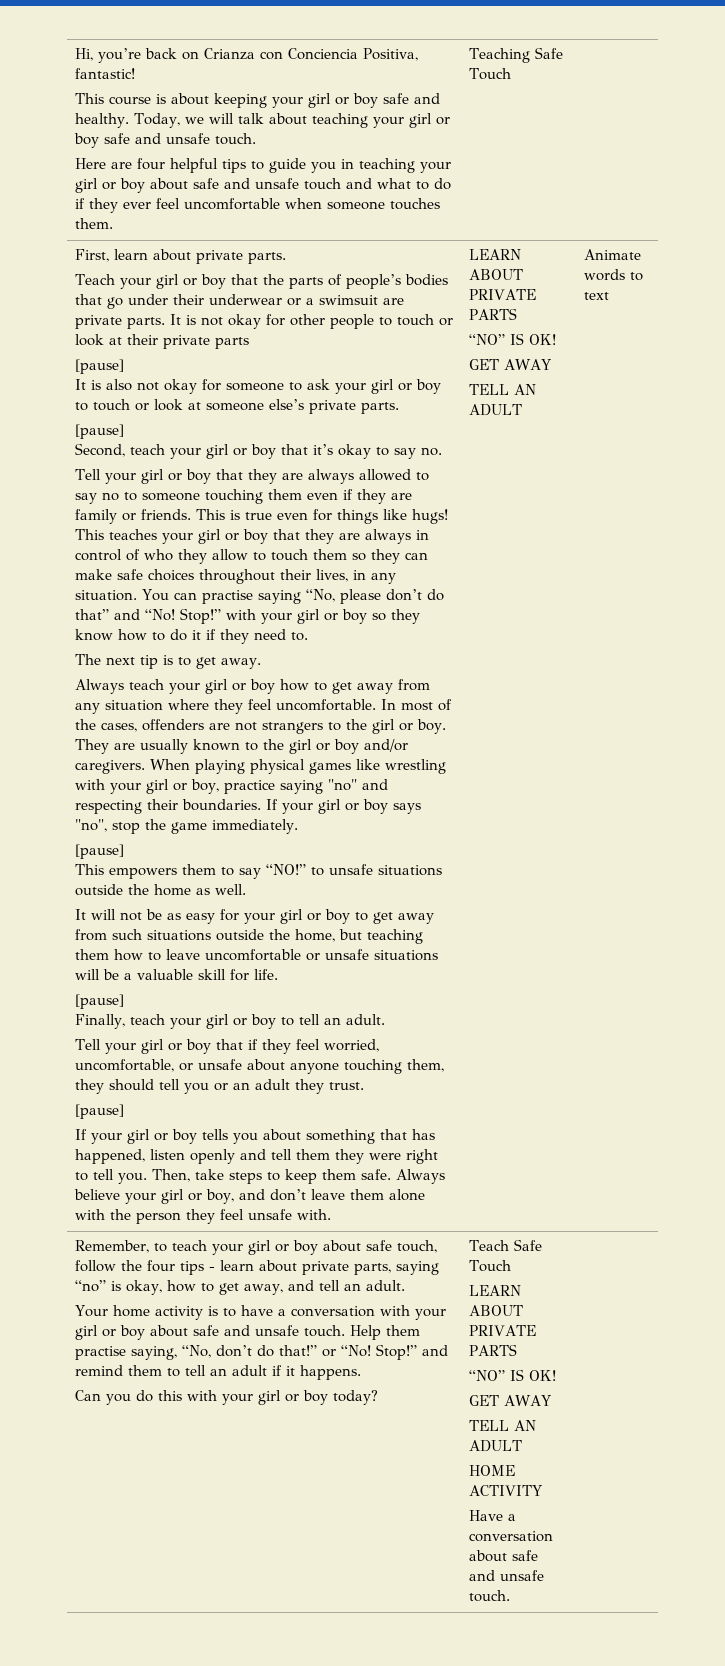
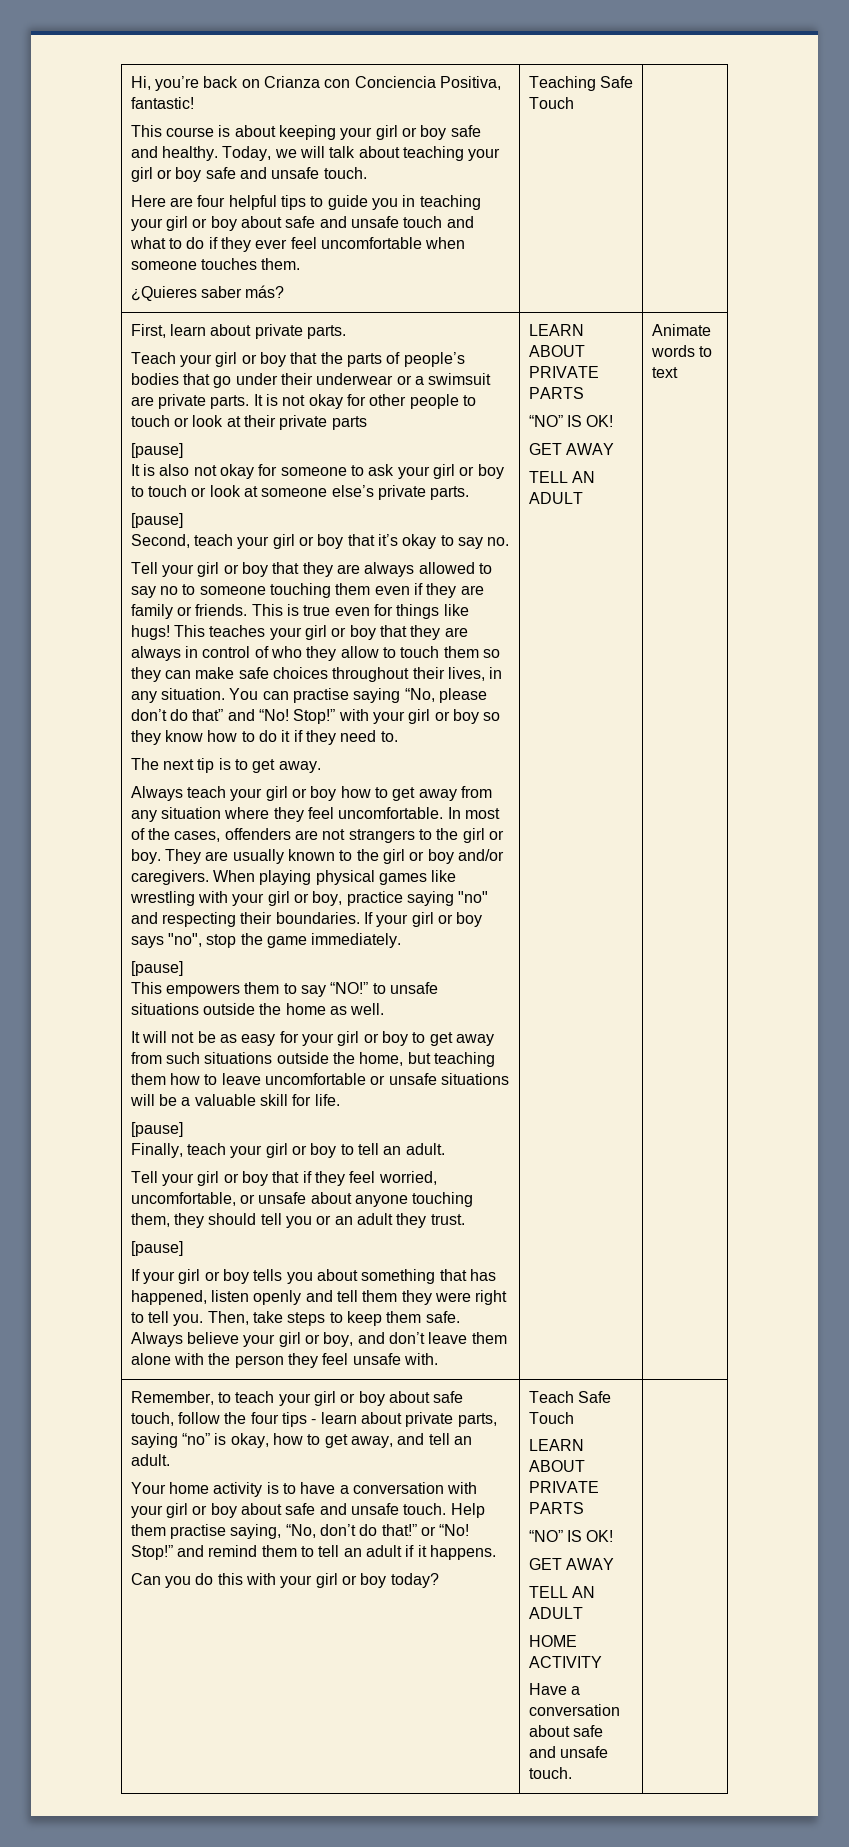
(114, 223) none -> [130,285,285,301] // ¿Quieres saber más?

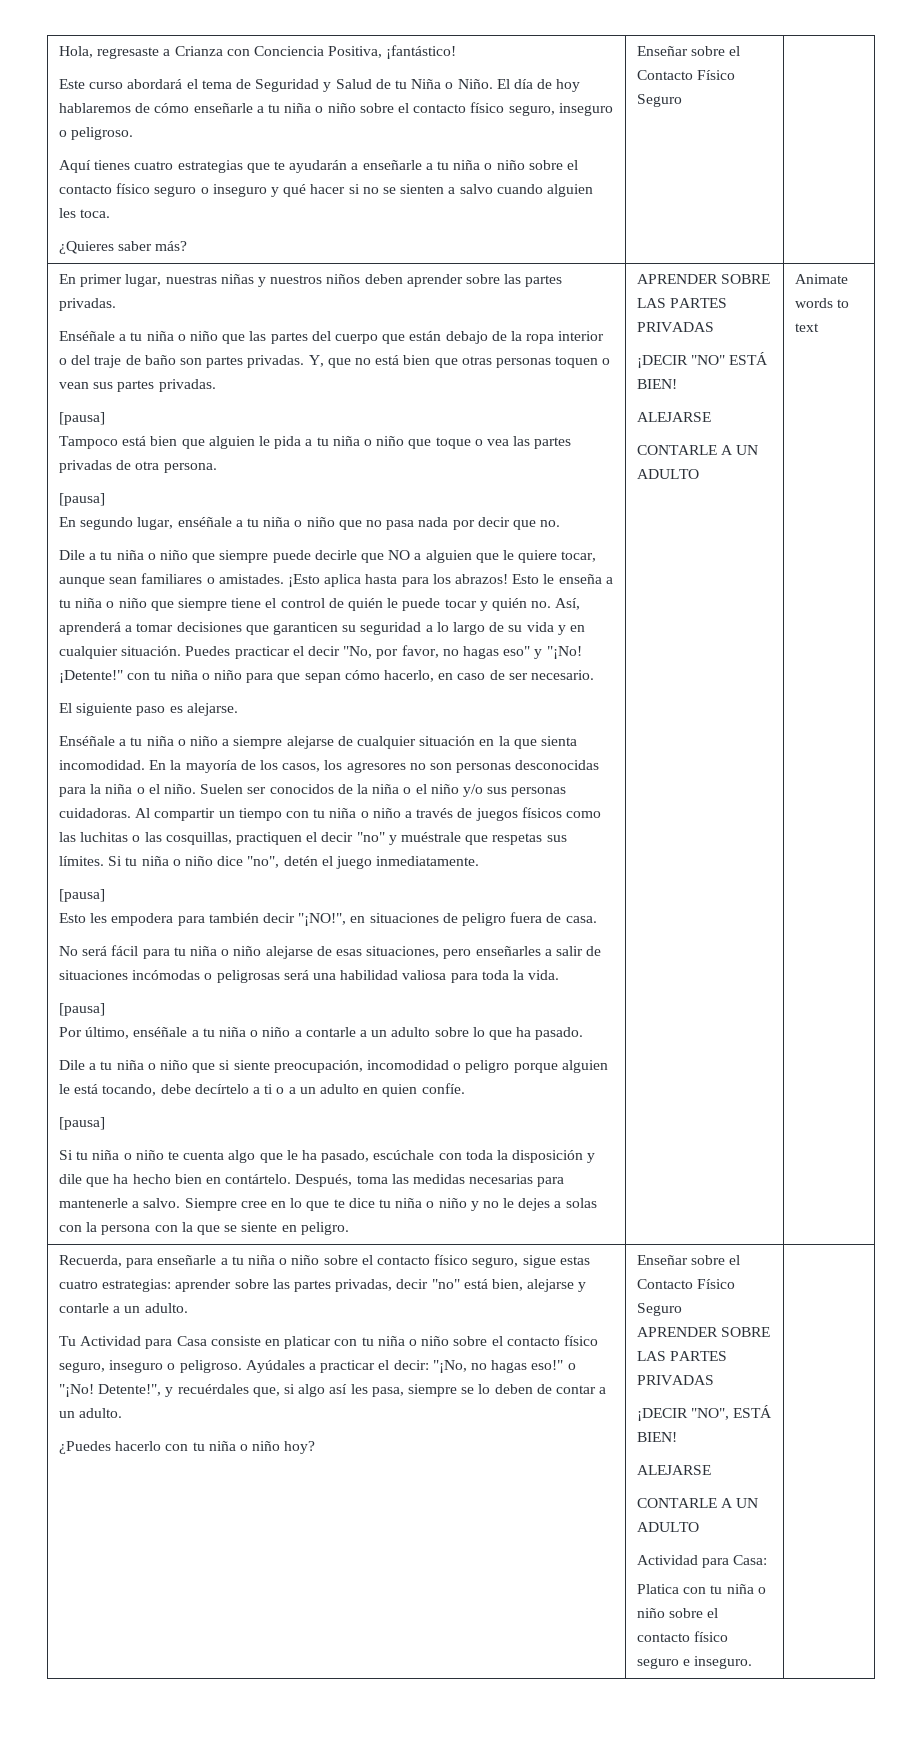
[130,76,501,91] [130,97,194,109] [130,125,481,140] [130,146,501,161] [130,167,367,182] [130,195,481,210] [130,216,474,231] [129,237,466,252] [130,258,301,270] [130,285,285,301] [528,76,634,91] [528,97,574,109] [130,324,347,339] [130,352,465,367] [130,373,492,388] [130,394,476,409] [130,415,367,430] [130,443,183,458] [130,464,504,479] [130,485,470,500] [130,513,183,528] [130,534,510,549] [130,562,492,577] [130,583,484,598] [130,604,469,619] [130,625,468,640] [130,646,500,661] [130,667,503,682] [130,688,487,703] [130,709,501,724] [130,730,398,745] [130,758,321,773] [130,786,492,801] [130,807,500,822] [130,828,504,843] [130,849,504,864] [130,870,457,885] [129,891,489,906] [130,912,483,927] [130,933,402,948] [130,961,183,976] [130,982,438,997] [130,1003,385,1015] [130,1031,494,1046] [130,1052,495,1067] [130,1073,509,1085] [129,1094,340,1106] [130,1122,183,1137] [130,1143,445,1158] [130,1171,437,1186] [130,1192,474,1207] [130,1213,465,1228] [130,1241,183,1256] [130,1269,496,1284] [130,1290,508,1305] [130,1311,460,1326] [130,1332,507,1347] [130,1353,438,1368] [528,324,584,336] [528,345,585,357] [528,366,599,378] [528,387,584,399] [528,415,614,427] [528,443,615,455] [528,471,596,483] [528,492,583,504] [651,324,711,336] [650,345,713,357] [651,367,678,378] [130,1391,464,1406] [130,1412,497,1427] [130,1433,472,1448] [130,1454,170,1466] [130,1482,478,1497] [130,1503,485,1518] [130,1524,470,1539] [130,1545,496,1560] [130,1573,439,1588] [528,1391,612,1403] [528,1412,574,1424] [528,1439,584,1451] [528,1460,585,1472] [528,1481,599,1493] [528,1502,584,1514] [528,1530,614,1542] [528,1558,615,1570] [528,1586,596,1598] [528,1607,583,1619] [528,1635,577,1647] [528,1656,602,1668] [528,1683,581,1695] [528,1704,620,1716] [528,1725,604,1737] [528,1746,609,1758] [528,1767,572,1779] Hi, you’re back on Crianza con Conciencia Positiva, fantastic! // This course is about keeping your girl or boy safe and healthy. Today, we will talk about teaching your girl or boy safe and unsafe touch. // Here are four helpful tips to guide you in teaching your girl or boy about safe and unsafe touch and what to do if they ever feel uncomfortable when someone touches them. // ¿Quieres saber más? | Teaching Safe Touch | // First, learn about private parts. // Teach your girl or boy that the parts of people’s bodies that go under their underwear or a swimsuit are private parts. It is not okay for other people to touch or look at their private parts // [pause] // It is also not okay for someone to ask your girl or boy to touch or look at someone else’s private parts. // [pause] // Second, teach your girl or boy that it’s okay to say no. // Tell your girl or boy that they are always allowed to say no to someone touching them even if they are family or friends. This is true even for things like hugs! This teaches your girl or boy that they are always in control of who they allow to touch them so they can make safe choices throughout their lives, in any situation. You can practise saying “No, please don’t do that” and “No! Stop!” with your girl or boy so they know how to do it if they need to. // The next tip is to get away. // Always teach your girl or boy how to get away from any situation where they feel uncomfortable. In most of the cases, offenders are not strangers to the girl or boy. They are usually known to the girl or boy and/or caregivers. When playing physical games like wrestling with your girl or boy, practice saying "no" and respecting their boundaries. If your girl or boy says "no", stop the game immediately. // [pause] // This empowers them to say “NO!” to unsafe situations outside the home as well. // It will not be as easy for your girl or boy to get away from such situations outside the home, but teaching them how to leave uncomfortable or unsafe situations will be a valuable skill for life. // [pause] // Finally, teach your girl or boy to tell an adult. // Tell your girl or boy that if they feel worried, uncomfortable, or unsafe about anyone touching them, they should tell you or an adult they trust. // [pause] // If your girl or boy tells you about something that has happened, listen openly and tell them they were right to tell you. Then, take steps to keep them safe. Always believe your girl or boy, and don’t leave them alone with the person they feel unsafe with. | LEARN ABOUT PRIVATE PARTS // “NO” IS OK! // GET AWAY // TELL AN ADULT | Animate words to text // Remember, to teach your girl or boy about safe touch, follow the four tips - learn about private parts, saying “no” is okay, how to get away, and tell an adult. // Your home activity is to have a conversation with your girl or boy about safe and unsafe touch. Help them practise saying, “No, don’t do that!” or “No! Stop!” and remind them to tell an adult if it happens. // Can you do this with your girl or boy today? | Teach Safe Touch // LEARN ABOUT PRIVATE PARTS // “NO” IS OK! // GET AWAY // TELL AN ADULT // HOME ACTIVITY // Have a conversation about safe and unsafe touch. -> [59,45,457,59] [59,79,581,92] [59,102,613,116] [59,127,134,140] [59,160,578,173] [59,183,593,197] [59,208,111,218] [59,241,188,254] [637,46,741,56] [637,70,736,80] [637,94,683,107] [59,274,563,287] [59,298,117,311] [59,331,605,344] [59,355,611,368] [59,379,216,392] [59,412,106,425] [59,436,572,449] [59,460,217,473] [59,493,106,506] [59,517,561,530] [59,550,597,563] [59,573,613,587] [59,598,581,611] [59,622,585,635] [59,645,582,659] [59,670,594,683] [59,703,238,716] [59,736,577,749] [59,760,600,773] [59,784,567,797] [59,807,601,821] [59,832,567,845] [59,856,480,869] [59,889,106,902] [59,912,597,926] [59,945,602,959] [59,970,560,983] [59,1003,106,1016] [59,1027,584,1040] [59,1060,608,1073] [59,1083,465,1097] [59,1117,106,1130] [59,1150,596,1163] [59,1174,565,1187] [59,1198,597,1211] [59,1222,349,1235] [637,274,771,284] [637,298,728,308] [637,322,715,332] [637,352,769,368] [637,379,678,389] [637,412,712,422] [637,445,759,455] [637,469,700,479] [795,274,849,284] [795,298,850,308] [795,323,820,332] [59,1254,590,1268] [59,1279,587,1292] [59,1303,188,1313] [59,1335,598,1349] [59,1360,576,1373] [59,1384,607,1397] [59,1408,123,1418] [59,1441,316,1454] [637,1255,741,1265] [637,1279,736,1289] [637,1303,683,1316] [637,1327,771,1337] [637,1351,728,1361] [637,1375,715,1385] [637,1405,773,1421] [637,1432,678,1442] [637,1465,712,1475] [637,1498,759,1508] [637,1522,700,1532] [637,1555,768,1568] [637,1584,766,1594] [637,1608,719,1618] [637,1631,729,1642] [637,1656,753,1669] Hola, regresaste a Crianza con Conciencia Positiva, ¡fantástico! // Este curso abordará el tema de Seguridad y Salud de tu Niña o Niño. El día de hoy hablaremos de cómo enseñarle a tu niña o niño sobre el contacto físico seguro, inseguro o peligroso. // Aquí tienes cuatro estrategias que te ayudarán a enseñarle a tu niña o niño sobre el contacto físico seguro o inseguro y qué hacer si no se sienten a salvo cuando alguien les toca. // ¿Quieres saber más? | Enseñar sobre el Contacto Físico Seguro | // En primer lugar, nuestras niñas y nuestros niños deben aprender sobre las partes privadas. // Enséñale a tu niña o niño que las partes del cuerpo que están debajo de la ropa interior o del traje de baño son partes privadas. Y, que no está bien que otras personas toquen o vean sus partes privadas. // [pausa] // Tampoco está bien que alguien le pida a tu niña o niño que toque o vea las partes privadas de otra persona. // [pausa] // En segundo lugar, enséñale a tu niña o niño que no pasa nada por decir que no. // Dile a tu niña o niño que siempre puede decirle que NO a alguien que le quiere tocar, aunque sean familiares o amistades. ¡Esto aplica hasta para los abrazos! Esto le enseña a tu niña o niño que siempre tiene el control de quién le puede tocar y quién no. Así, aprenderá a tomar decisiones que garanticen su seguridad a lo largo de su vida y en cualquier situación. Puedes practicar el decir "No, por favor, no hagas eso" y "¡No! ¡Detente!" con tu niña o niño para que sepan cómo hacerlo, en caso de ser necesario. // El siguiente paso es alejarse. // Enséñale a tu niña o niño a siempre alejarse de cualquier situación en la que sienta incomodidad. En la mayoría de los casos, los agresores no son personas desconocidas para la niña o el niño. Suelen ser conocidos de la niña o el niño y/o sus personas cuidadoras. Al compartir un tiempo con tu niña o niño a través de juegos físicos como las luchitas o las cosquillas, practiquen el decir "no" y muéstrale que respetas sus límites. Si tu niña o niño dice "no", detén el juego inmediatamente. // [pausa] // Esto les empodera para también decir "¡NO!", en situaciones de peligro fuera de casa. // No será fácil para tu niña o niño alejarse de esas situaciones, pero enseñarles a salir de situaciones incómodas o peligrosas será una habilidad valiosa para toda la vida. // [pausa] // Por último, enséñale a tu niña o niño a contarle a un adulto sobre lo que ha pasado. // Dile a tu niña o niño que si siente preocupación, incomodidad o peligro porque alguien le está tocando, debe decírtelo a ti o a un adulto en quien confíe. // [pausa] // Si tu niña o niño te cuenta algo que le ha pasado, escúchale con toda la disposición y dile que ha hecho bien en contártelo. Después, toma las medidas necesarias para mantenerle a salvo. Siempre cree en lo que te dice tu niña o niño y no le dejes a solas con la persona con la que se siente en peligro. | APRENDER SOBRE LAS PARTES PRIVADAS // ¡DECIR "NO" ESTÁ BIEN! // ALEJARSE // CONTARLE A UN ADULTO | Animate words to text // Recuerda, para enseñarle a tu niña o niño sobre el contacto físico seguro, sigue estas cuatro estrategias: aprender sobre las partes privadas, decir "no" está bien, alejarse y contarle a un adulto. // Tu Actividad para Casa consiste en platicar con tu niña o niño sobre el contacto físico seguro, inseguro o peligroso. Ayúdales a practicar el decir: "¡No, no hagas eso!" o "¡No! Detente!", y recuérdales que, si algo así les pasa, siempre se lo deben de contar a un adulto. // ¿Puedes hacerlo con tu niña o niño hoy? | Enseñar sobre el Contacto Físico Seguro // APRENDER SOBRE LAS PARTES PRIVADAS // ¡DECIR "NO", ESTÁ BIEN! // ALEJARSE // CONTARLE A UN ADULTO // Actividad para Casa: // Platica con tu niña o niño sobre el contacto físico seguro e inseguro.

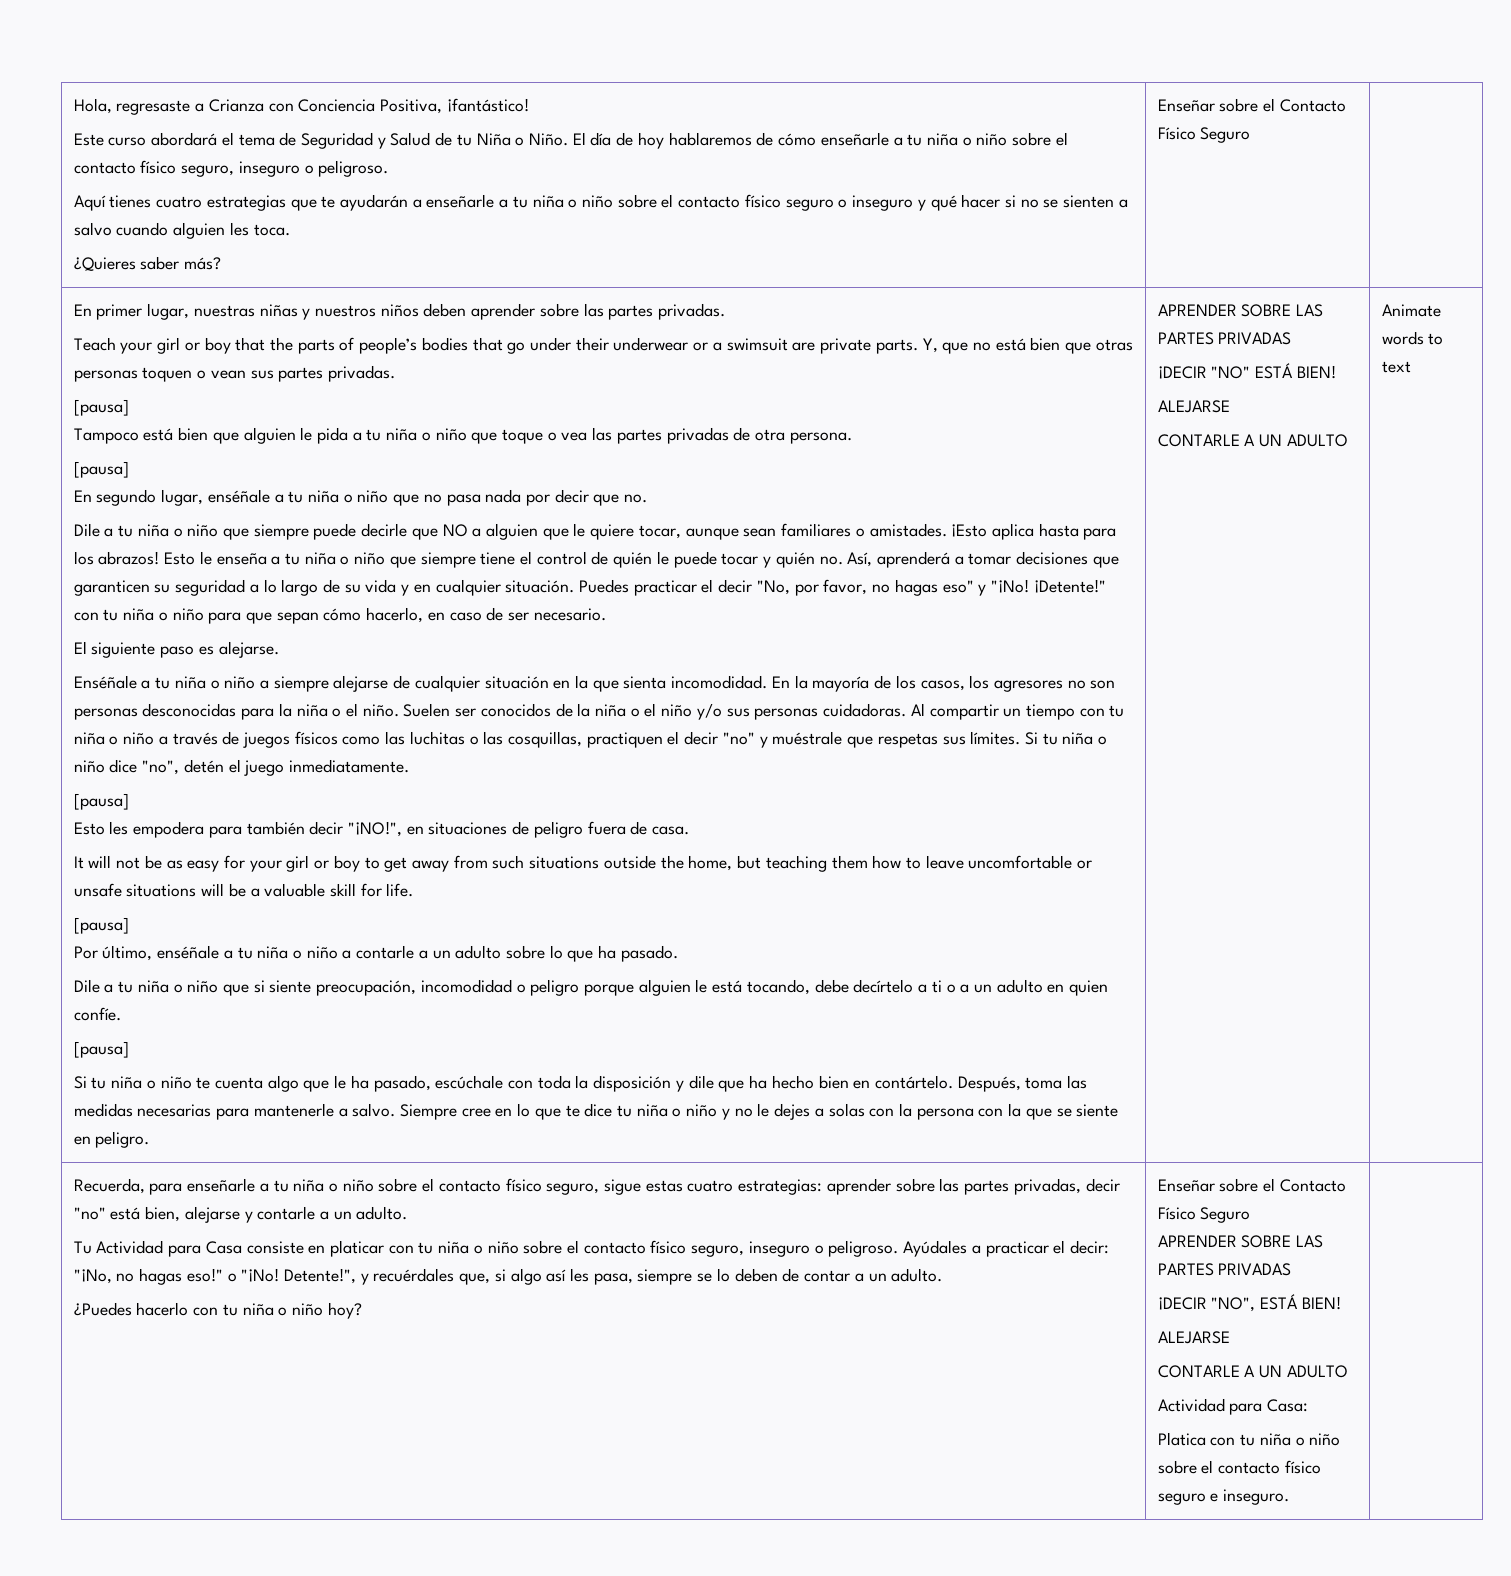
[59,331,605,344] [59,355,305,368] Enséñale a tu niña o niño que las partes del cuerpo que están debajo de la ropa interior o del traje de baño son partes privadas. -> [73,337,918,354] Teach your girl or boy that the parts of people’s bodies that go under their underwear or a swimsuit are private parts.
[59,945,602,959] [59,970,560,983] No será fácil para tu niña o niño alejarse de esas situaciones, pero enseñarles a salir de situaciones incómodas o peligrosas será una habilidad valiosa para toda la vida. -> [73,855,1093,872] [73,883,414,897] It will not be as easy for your girl or boy to get away from such situations outside the home, but teaching them how to leave uncomfortable or unsafe situations will be a valuable skill for life.

